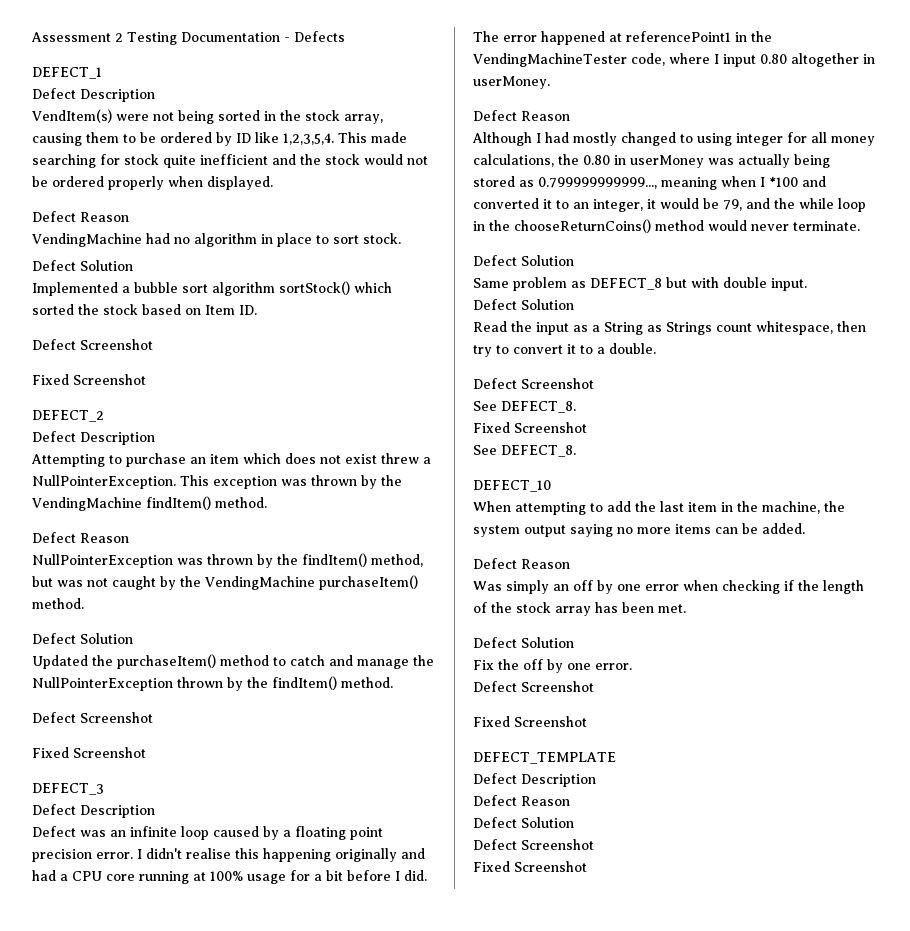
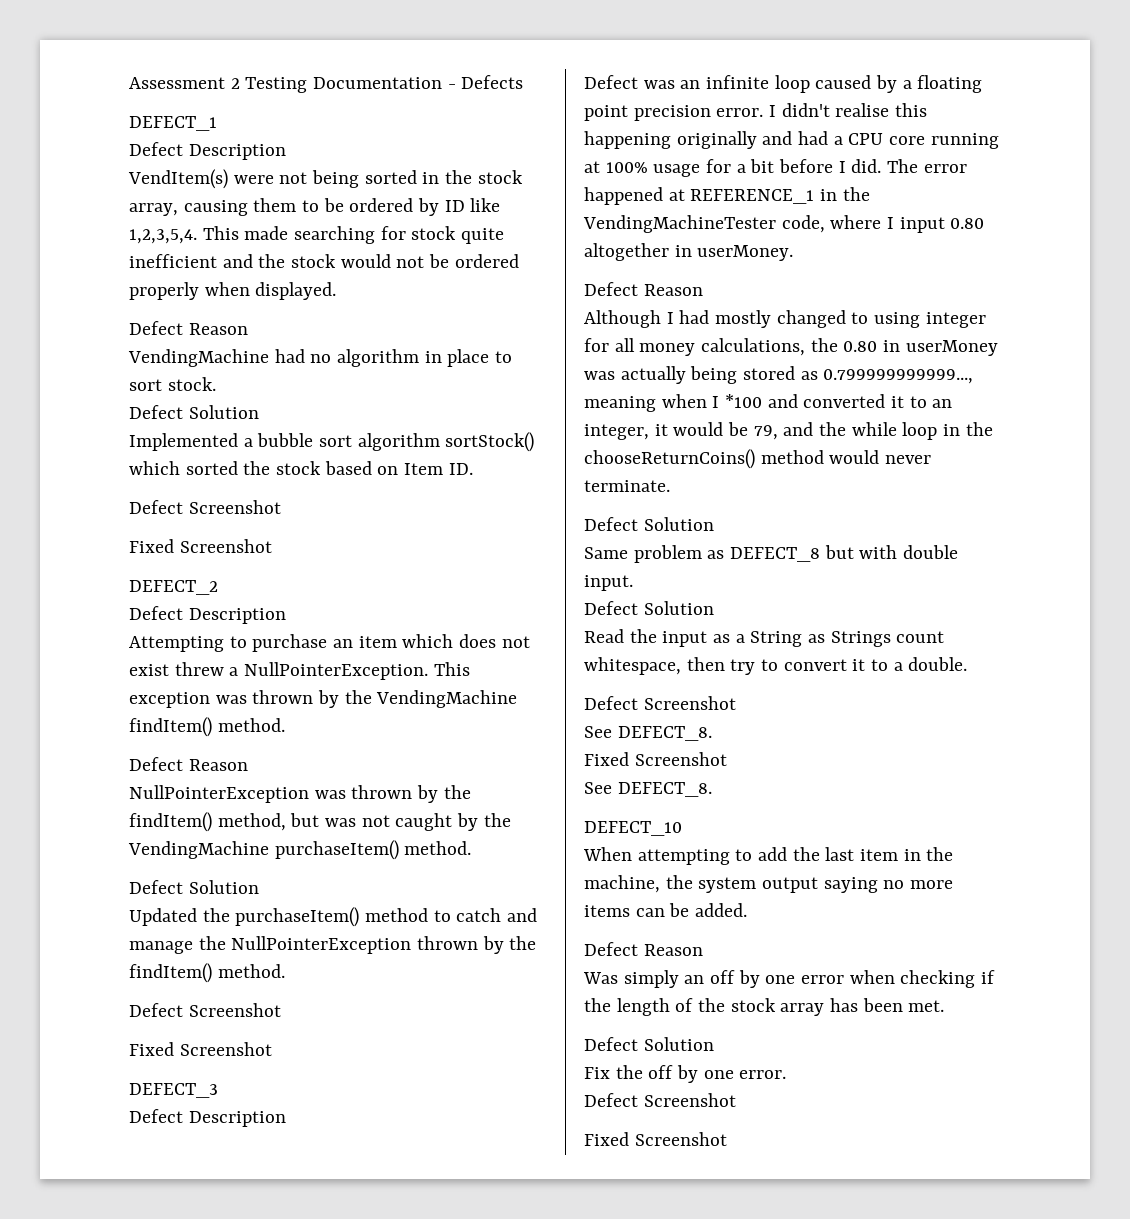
[626,31,731,42] referencePoint1 -> [690,189,815,204] REFERENCE_1
[473,752,616,764] [473,773,596,787] [473,795,570,806] [473,817,574,828] [473,839,594,850] [473,861,587,872] // DEFECT_TEMPLATE // Defect Description // Defect Reason // Defect Solution // Defect Screenshot // Fixed Screenshot -> (727, 1139) none

